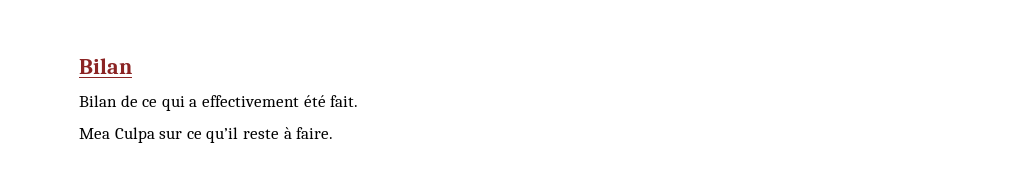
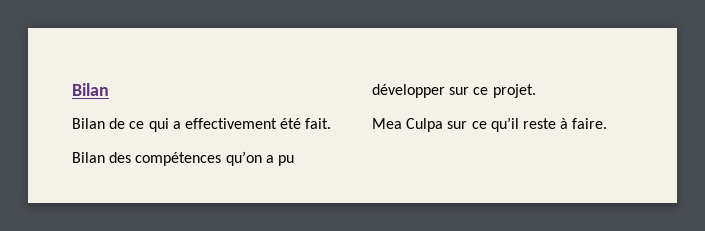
(359, 101) none -> [72,151,294,166] [372,84,536,98] // Bilan des compétences qu’on a pu développer sur ce projet.

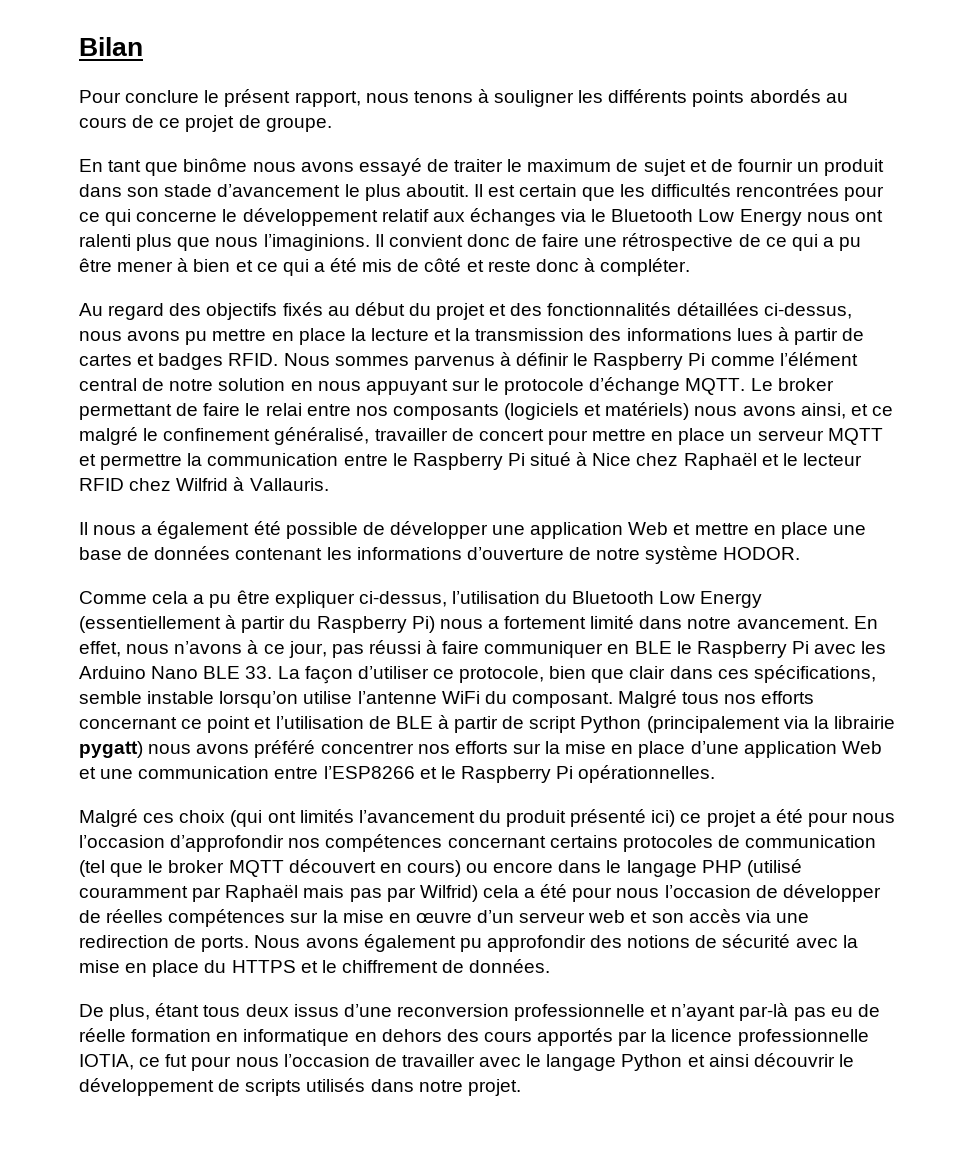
[72,118,332,132] [72,151,294,166] [372,84,536,98] [372,117,608,132] Bilan de ce qui a effectivement été fait. // Bilan des compétences qu’on a pu développer sur ce projet. // Mea Culpa sur ce qu’il reste à faire. -> [79,89,848,107] [79,115,332,132] [79,158,885,176] [79,183,884,201] [79,208,883,226] [79,233,862,251] [79,258,691,276] [79,302,852,320] [79,327,865,345] [79,352,858,370] [79,377,834,395] [79,402,893,420] [79,427,883,445] [79,452,862,470] [79,477,329,491] [79,521,866,539] [79,546,801,564] [79,590,763,608] [79,615,878,633] [79,640,887,658] [79,665,876,684] [79,690,815,708] [79,715,895,733] [79,740,882,758] [79,765,716,783] [79,809,896,827] [79,834,877,852] [79,859,802,877] [79,884,881,902] [79,909,809,927] [79,934,858,952] [79,959,551,977] [79,1003,880,1021] [79,1028,869,1046] [79,1053,854,1071] [79,1078,521,1096] Pour conclure le présent rapport, nous tenons à souligner les différents points abordés au cours de ce projet de groupe. // En tant que binôme nous avons essayé de traiter le maximum de sujet et de fournir un produit dans son stade d’avancement le plus aboutit. Il est certain que les difficultés rencontrées pour ce qui concerne le développement relatif aux échanges via le Bluetooth Low Energy nous ont ralenti plus que nous l’imaginions. Il convient donc de faire une rétrospective de ce qui a pu être mener à bien et ce qui a été mis de côté et reste donc à compléter. // Au regard des objectifs fixés au début du projet et des fonctionnalités détaillées ci-dessus, nous avons pu mettre en place la lecture et la transmission des informations lues à partir de cartes et badges RFID. Nous sommes parvenus à définir le Raspberry Pi comme l’élément central de notre solution en nous appuyant sur le protocole d’échange MQTT. Le broker permettant de faire le relai entre nos composants (logiciels et matériels) nous avons ainsi, et ce malgré le confinement généralisé, travailler de concert pour mettre en place un serveur MQTT et permettre la communication entre le Raspberry Pi situé à Nice chez Raphaël et le lecteur RFID chez Wilfrid à Vallauris. // Il nous a également été possible de développer une application Web et mettre en place une base de données contenant les informations d’ouverture de notre système HODOR. // Comme cela a pu être expliquer ci-dessus, l’utilisation du Bluetooth Low Energy (essentiellement à partir du Raspberry Pi) nous a fortement limité dans notre avancement. En effet, nous n’avons à ce jour, pas réussi à faire communiquer en BLE le Raspberry Pi avec les Arduino Nano BLE 33. La façon d’utiliser ce protocole, bien que clair dans ces spécifications, semble instable lorsqu’on utilise l’antenne WiFi du composant. Malgré tous nos efforts concernant ce point et l’utilisation de BLE à partir de script Python (principalement via la librairie pygatt) nous avons préféré concentrer nos efforts sur la mise en place d’une application Web et une communication entre l’ESP8266 et le Raspberry Pi opérationnelles. // Malgré ces choix (qui ont limités l’avancement du produit présenté ici) ce projet a été pour nous l’occasion d’approfondir nos compétences concernant certains protocoles de communication (tel que le broker MQTT découvert en cours) ou encore dans le langage PHP (utilisé couramment par Raphaël mais pas par Wilfrid) cela a été pour nous l’occasion de développer de réelles compétences sur la mise en œuvre d’un serveur web et son accès via une redirection de ports. Nous avons également pu approfondir des notions de sécurité avec la mise en place du HTTPS et le chiffrement de données. // De plus, étant tous deux issus d’une reconversion professionnelle et n’ayant par-là pas eu de réelle formation en informatique en dehors des cours apportés par la licence professionnelle IOTIA, ce fut pour nous l’occasion de travailler avec le langage Python et ainsi découvrir le développement de scripts utilisés dans notre projet.

